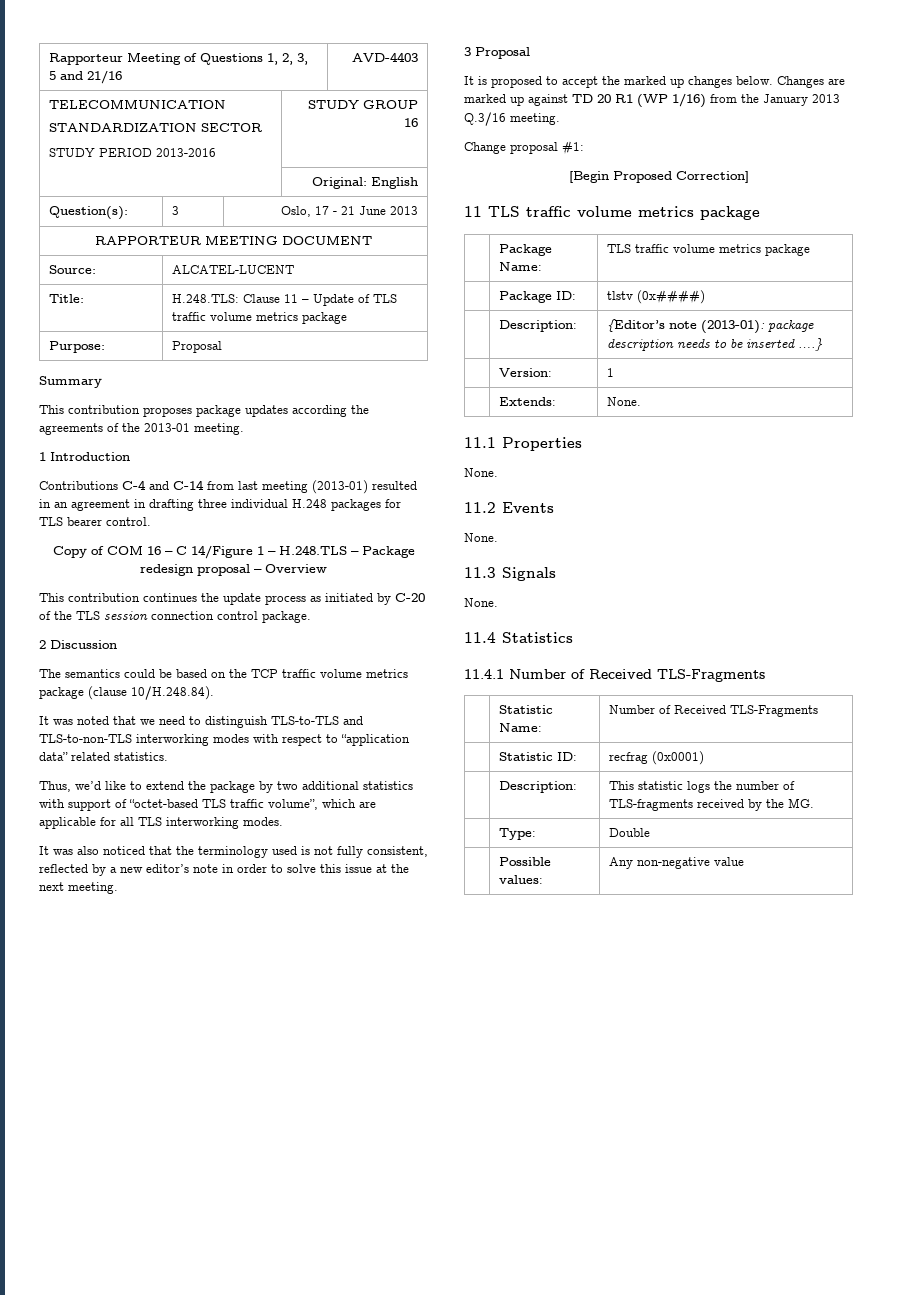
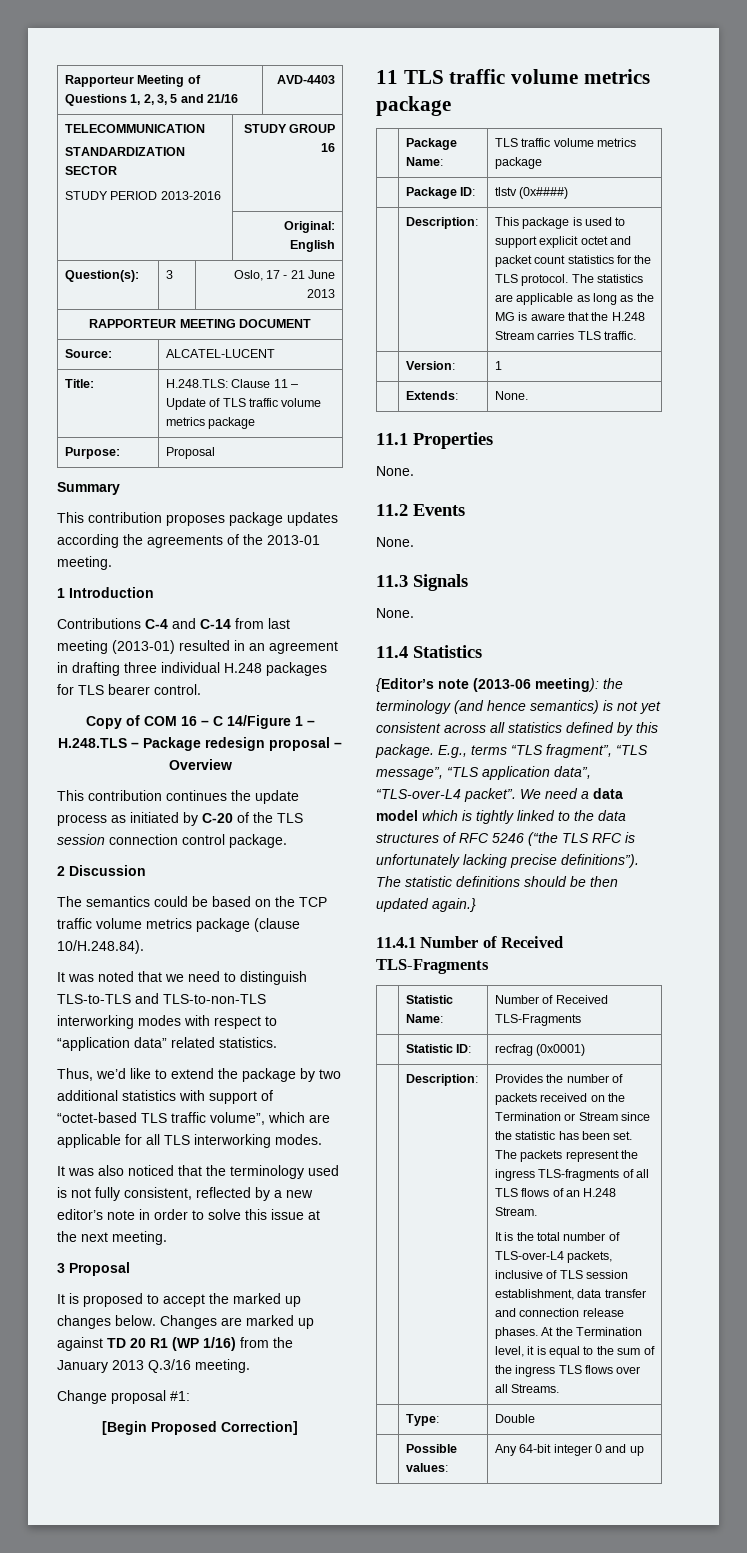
[606,319,814,334] [606,338,822,351] {Editor’s note (2013-01): package description needs to be inserted ….} -> [494,217,626,229] [494,236,632,248] [494,255,652,267] [494,274,644,286] [494,293,654,305] [494,312,645,321] [494,331,637,340] This package is used to support explicit octet and packet count statistics for the TLS protocol. The statistics are applicable as long as the MG is aware that the H.248 Stream carries TLS traffic.
(573, 637) none -> [376,678,623,692] [376,700,661,714] [376,722,658,736] [375,744,648,758] [376,766,591,780] [376,788,623,802] [376,810,626,824] [376,832,635,846] [376,854,639,868] [376,876,618,887] [376,898,476,912] // {Editor’s note (2013-06 meeting): the terminology (and hence semantics) is not yet consistent across all statistics defined by this package. E.g., terms “TLS fragment”, “TLS message”, “TLS application data”, “TLS-over-L4 packet”. We need a data model which is tightly linked to the data structures of RFC 5246 (“the TLS RFC is unfortunately lacking precise definitions”). The statistic definitions should be then updated again.}
[608,781,795,793] [608,798,814,811] This statistic logs the number of TLS-fragments received by the MG. -> [494,1074,624,1083] [494,1093,626,1105] [494,1112,651,1121] [494,1131,633,1140] [494,1150,639,1162] [494,1169,650,1181] [494,1188,617,1197] [494,1207,537,1216] [494,1232,620,1241] [494,1251,613,1263] [494,1270,629,1279] [494,1289,646,1300] [494,1308,624,1317] [494,1327,643,1339] [494,1346,655,1358] [494,1365,641,1377] [494,1384,560,1393] Provides the number of packets received on the Termination or Stream since the statistic has been set. The packets represent the ingress TLS-fragments of all TLS flows of an H.248 Stream. // It is the total number of TLS-over-L4 packets, inclusive of TLS session establishment, data transfer and connection release phases. At the Termination level, it is equal to the sum of the ingress TLS flows over all Streams.
[636,857,744,869] non-negative value -> [519,1444,644,1456] 64-bit integer 0 and up

